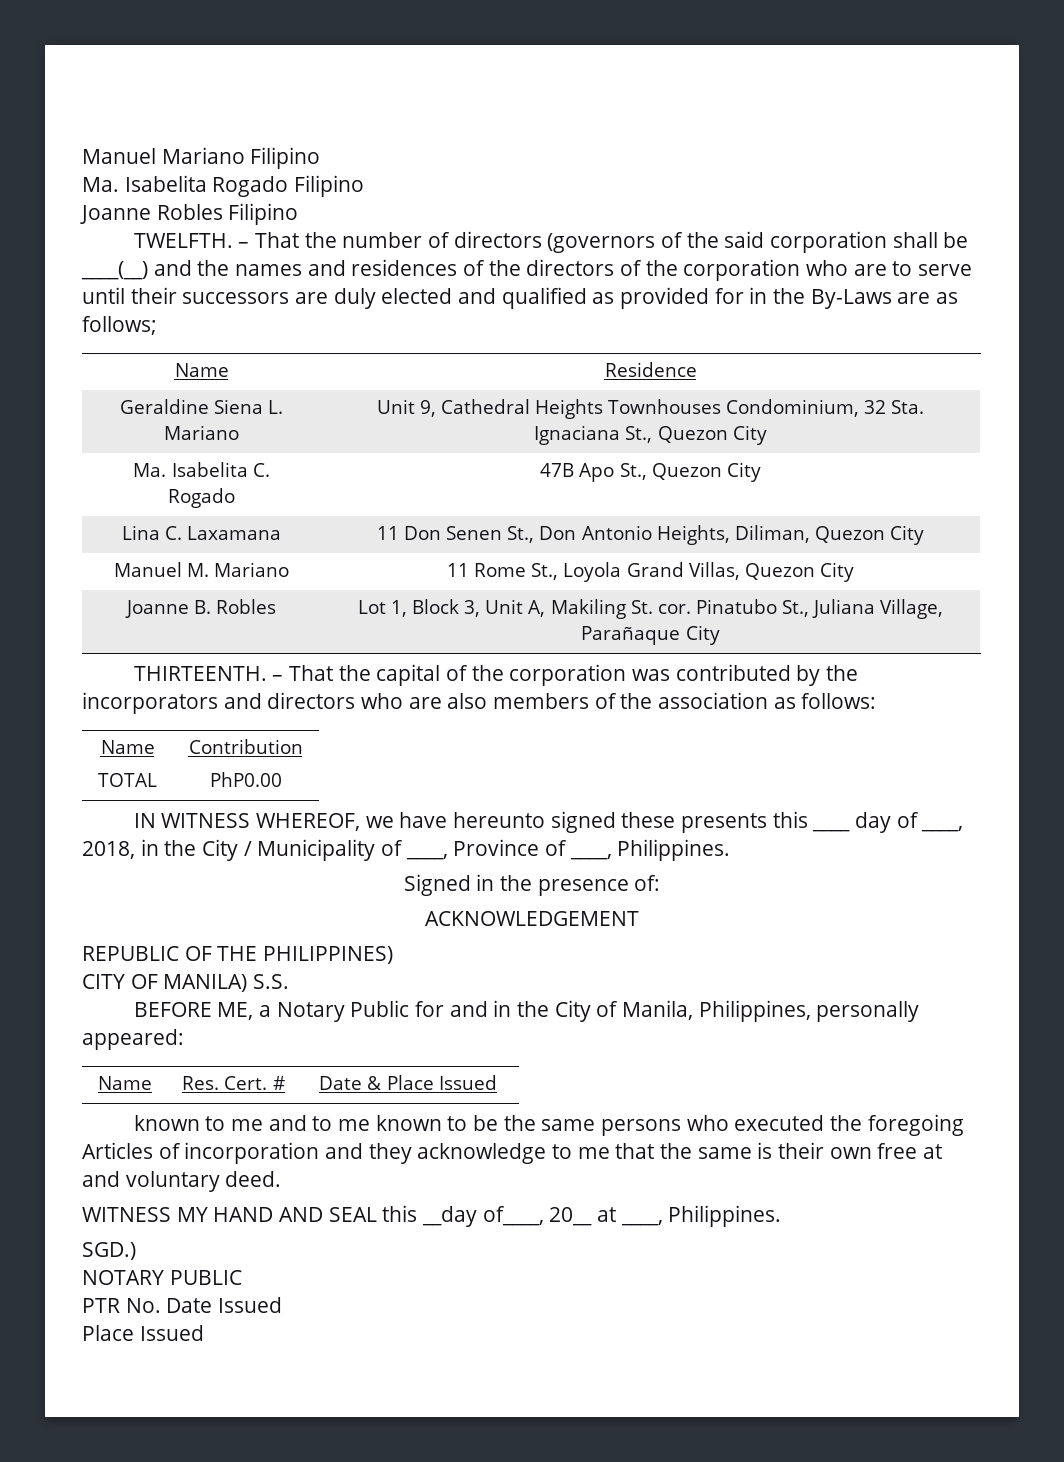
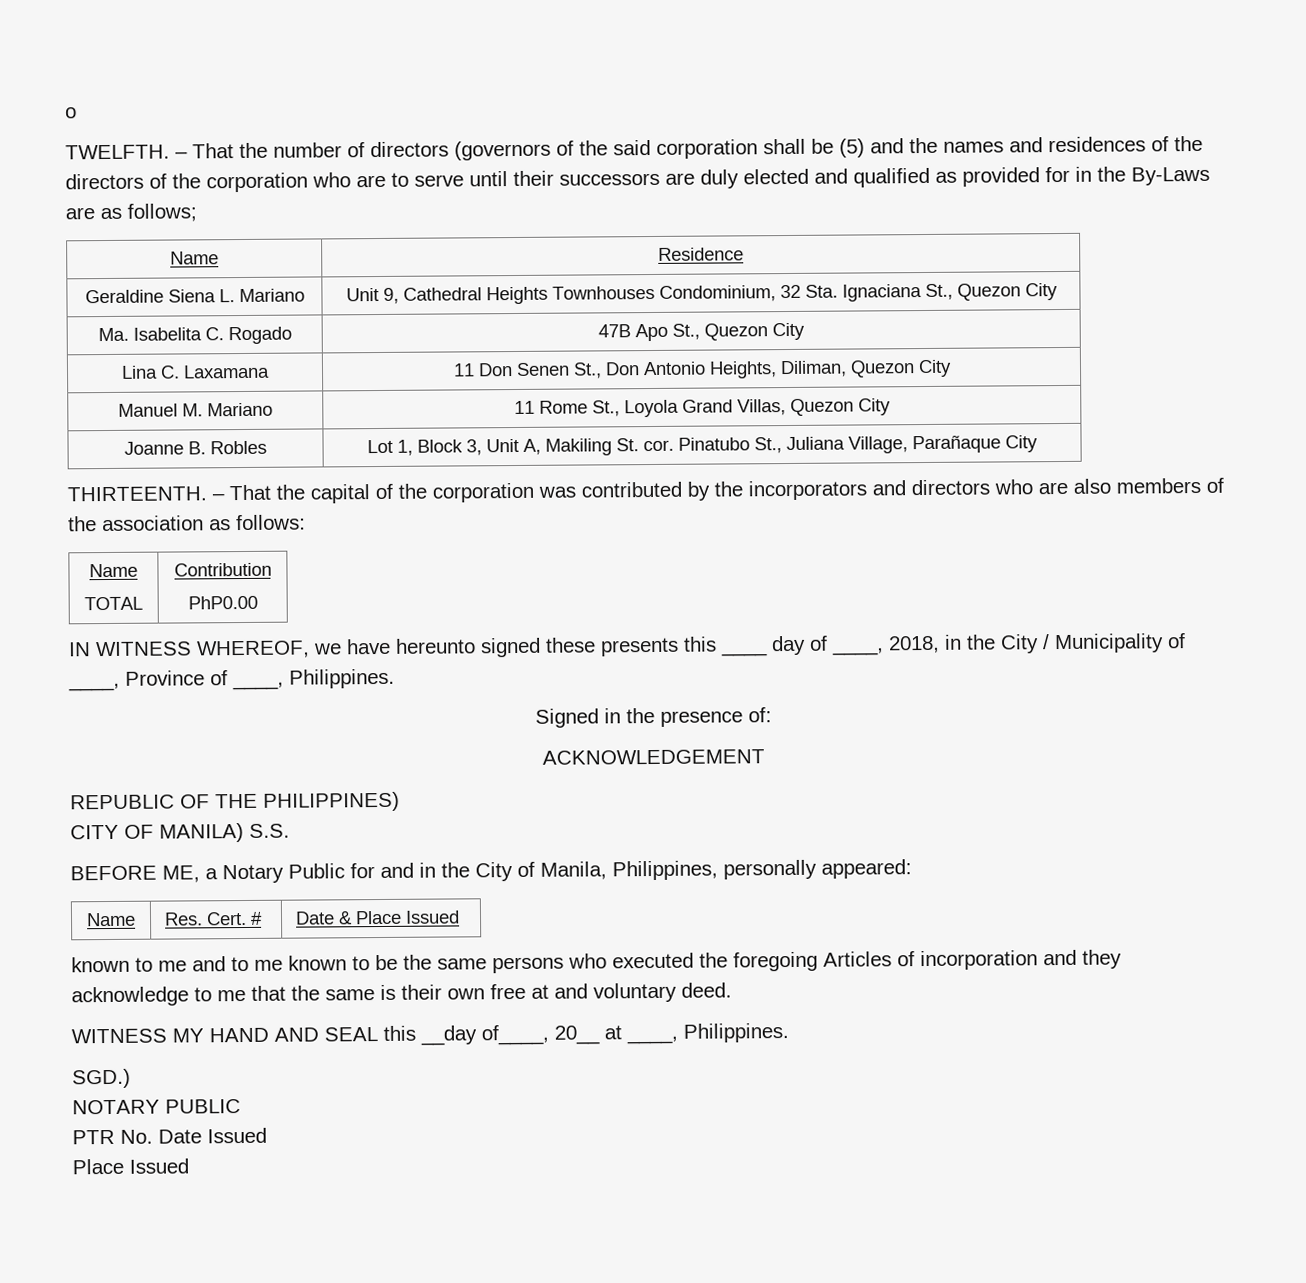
[82,147,321,169] [82,175,365,197] [80,203,299,225] Manuel Mariano Filipino // Ma. Isabelita Rogado Filipino // Joanne Robles Filipino -> [65,107,77,119] o
[81,261,148,280] ____(__) -> [839,138,865,158] (5)

